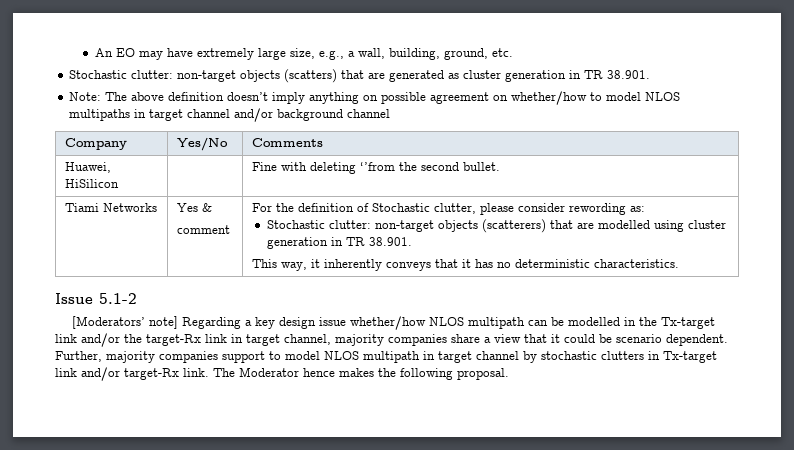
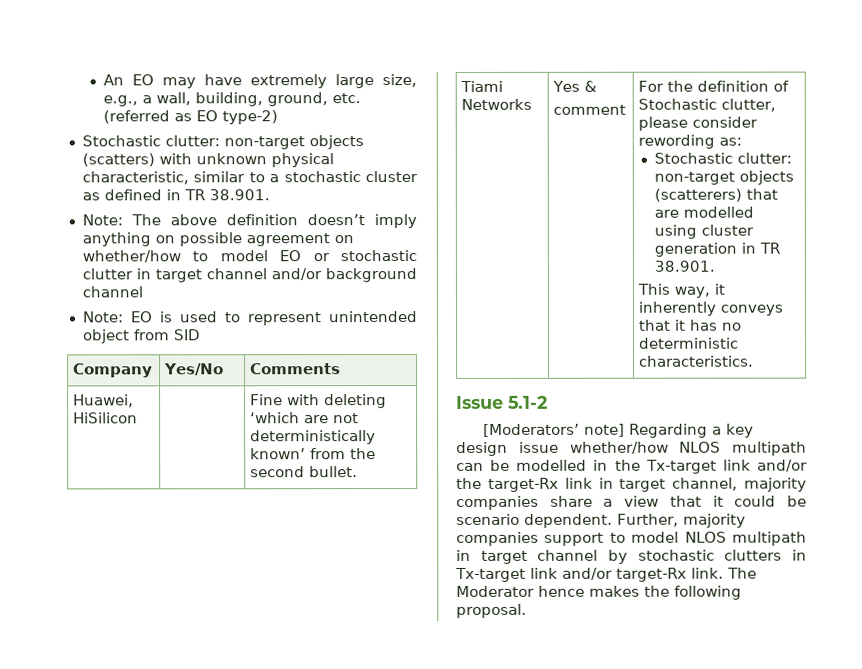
(513, 52) none -> [102,110,278,125] (referred as EO type-2)
[341,70,567,82] that are generated as cluster generation -> [158,153,334,168] [81,171,419,185] [81,189,162,201] with unknown physical characteristic, similar to a stochastic cluster as defined
[645,92,681,101] [69,109,131,121] NLOS multipaths -> [279,250,418,262] [81,268,133,280] EO or stochastic clutter
(391, 113) none -> [81,311,417,326] [81,329,201,344] // Note: EO is used to represent unintended object from SID
[360,162,396,171] ‘’from -> [249,412,359,424] [249,430,376,445] [249,448,346,460] ‘which are not deterministically known’ from

